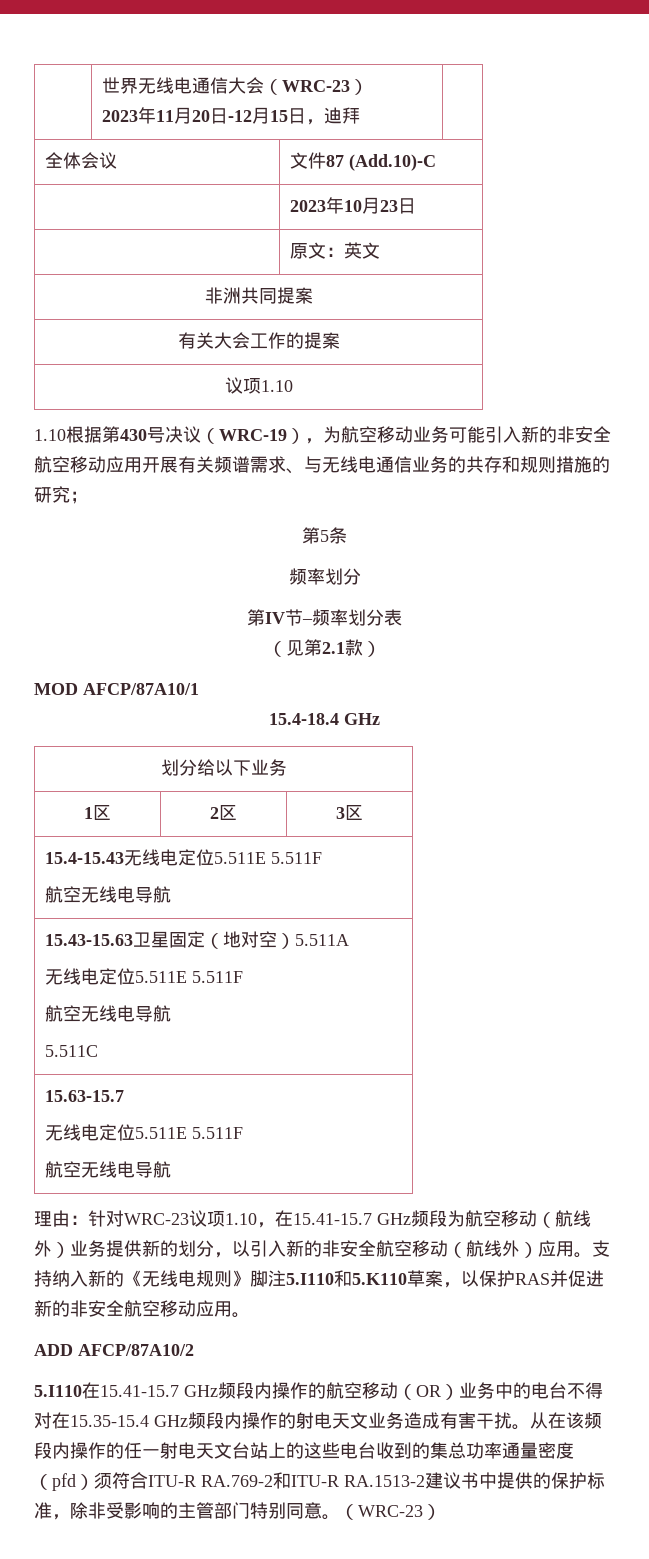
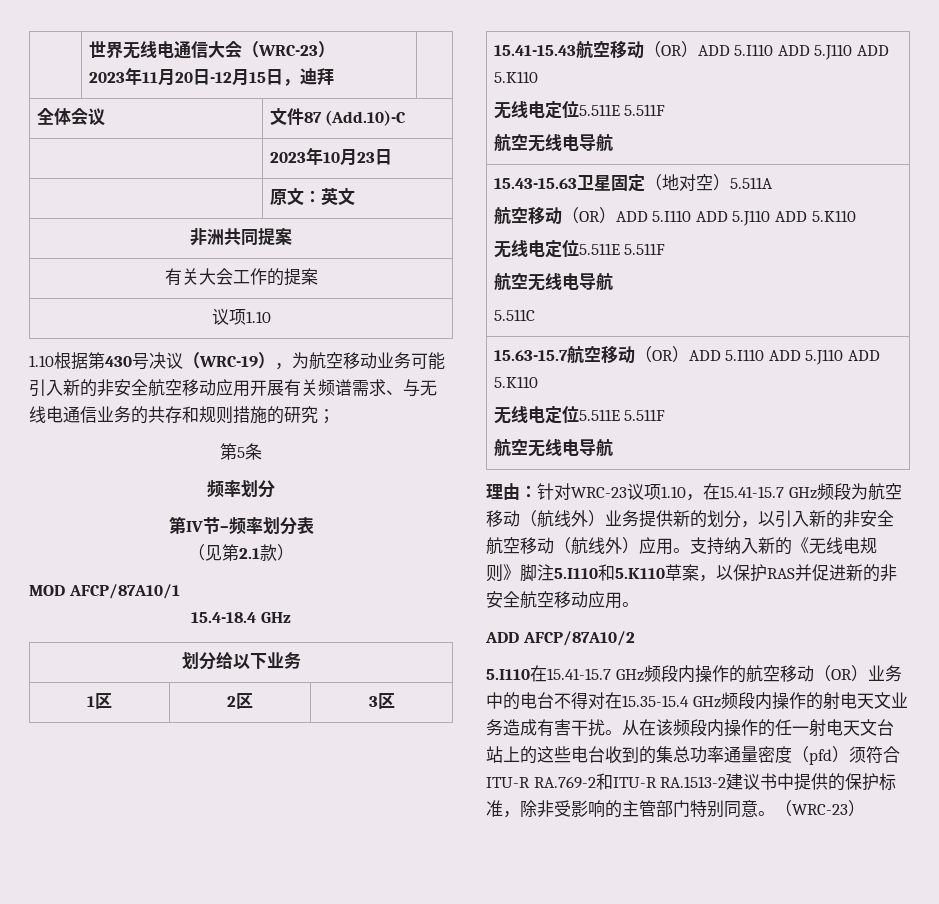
[45,852,125,864] 15.4-15.43 -> [493,41,890,60] [493,71,538,83] 15.41-15.43航空移动（OR）ADD 5.I110 ADD 5.J110 ADD 5.K110 //
(350, 940) none -> [493,207,856,226] // 航空移动（OR）ADD 5.I110 ADD 5.J110 ADD 5.K110
(125, 1096) none -> [566,346,881,365] [493,376,538,388] 航空移动（OR）ADD 5.I110 ADD 5.J110 ADD 5.K110

